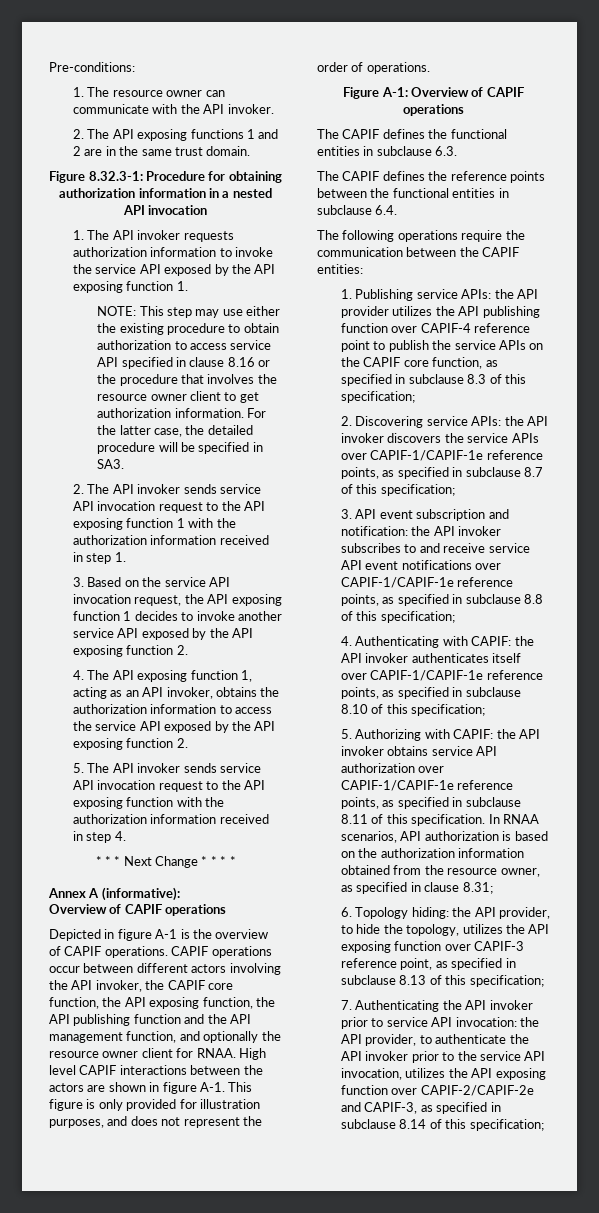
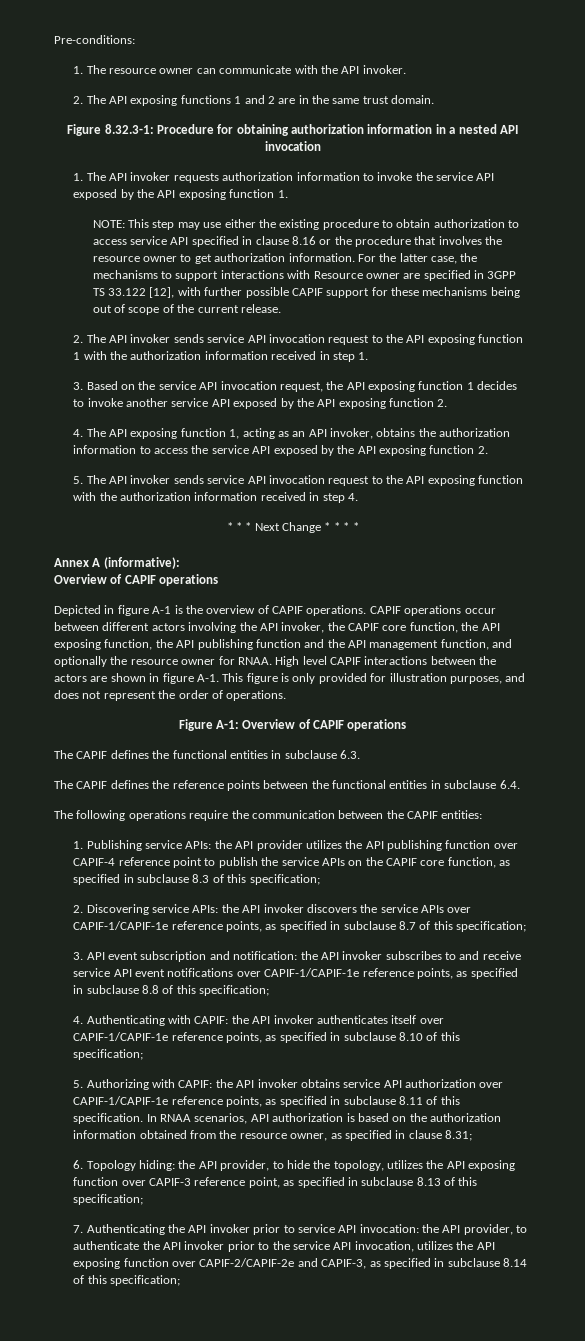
[189,391,221,401] client -> (178, 259) none
[207,425,253,435] [97,442,263,454] [97,459,125,469] detailed procedure will be specified in SA3. -> [92,270,517,281] [92,287,520,298] [92,304,281,315] mechanisms to support interactions with Resource owner are specified in 3GPP TS 33.122 [12], with further possible CAPIF support for these mechanisms being out of scope of the current release.
[141,1048,173,1058] client -> (216, 662) none

